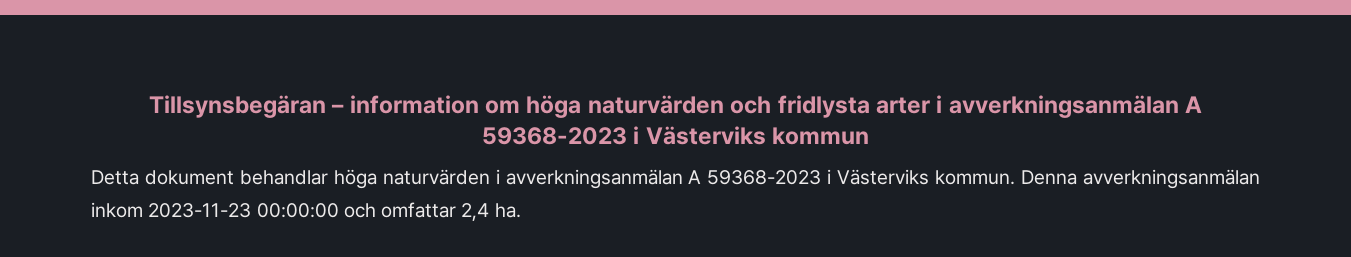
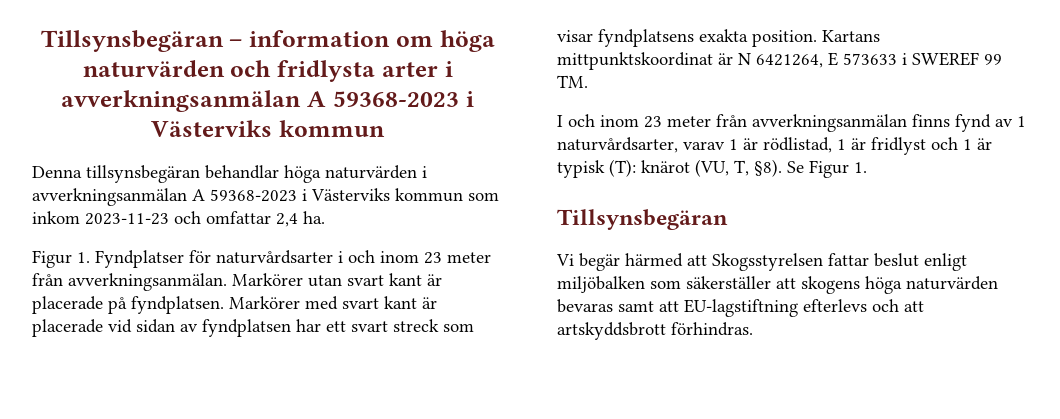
[91,170,234,185] Detta dokument -> [32,165,200,183] Denna tillsynsbegäran
[935,169,1260,189] kommun. Denna avverkningsanmälan -> [395,188,499,202] kommun som
[256,203,339,218] 00:00:00 -> (169, 219) none
(521, 210) none -> [32,250,491,268] [32,273,442,291] [32,296,437,314] [32,319,474,337] [557,29,880,47] [557,52,1002,70] [557,75,588,88] [557,114,1026,132] [557,137,992,155] [557,159,867,178] [557,209,728,230] [556,253,967,271] [557,276,998,294] [557,299,924,317] [557,322,753,340] // Figur 1. Fyndplatser för naturvårdsarter i och inom 23 meter från avverkningsanmälan. Markörer utan svart kant är placerade på fyndplatsen. Markörer med svart kant är placerade vid sidan av fyndplatsen har ett svart streck som visar fyndplatsens exakta position. Kartans mittpunktskoordinat är N 6421264, E 573633 i SWEREF 99 TM. // I och inom 23 meter från avverkningsanmälan finns fynd av 1 naturvårdsarter, varav 1 är rödlistad, 1 är fridlyst och 1 är typisk (T): knärot (VU, T, §8). Se Figur 1. // Tillsynsbegäran // Vi begär härmed att Skogsstyrelsen fattar beslut enligt miljöbalken som säkerställer att skogens höga naturvärden bevaras samt att EU-lagstiftning efterlevs och att artskyddsbrott förhindras.

